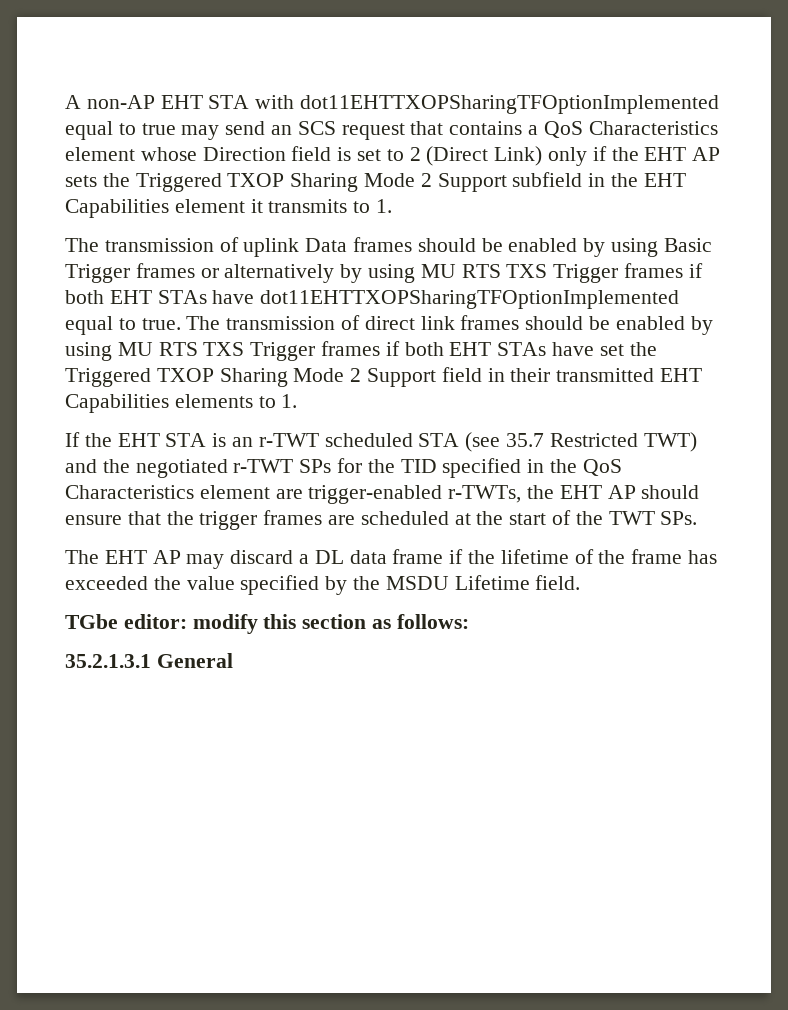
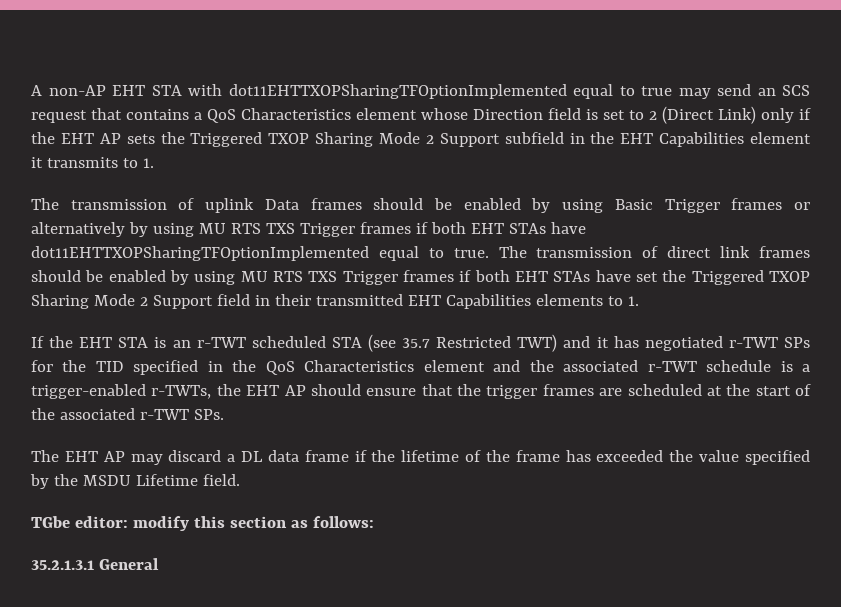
[102,459,130,473] the -> [596,336,639,348] it has
[275,489,303,499] are -> [493,360,810,372] and the associated r-TWT schedule is a
[608,511,655,525] TWT -> [59,408,189,420] associated r-TWT

